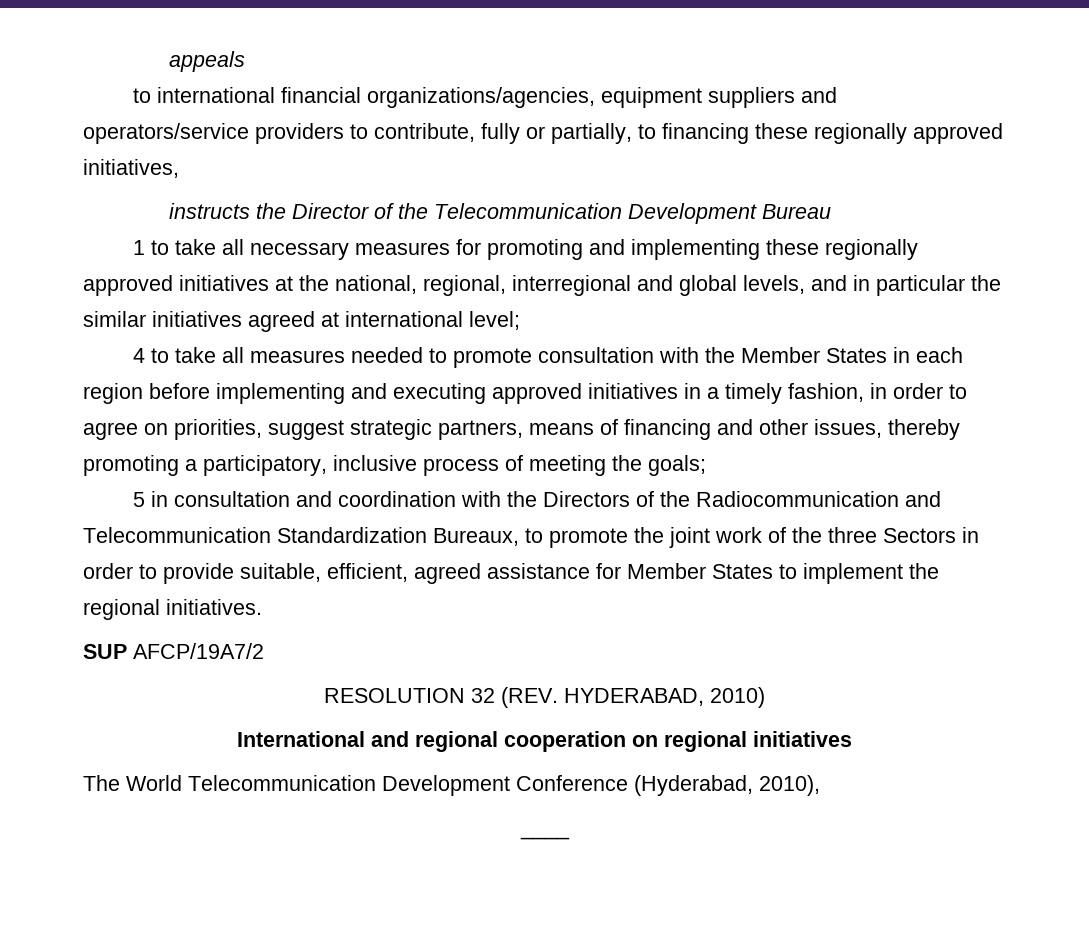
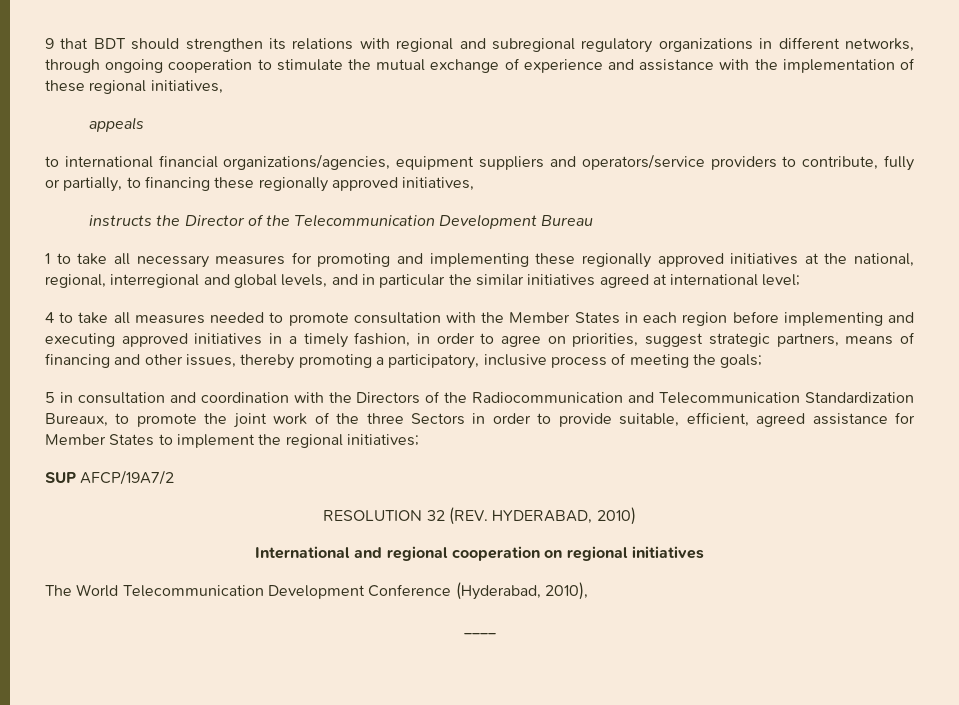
(168, 61) none -> [45,37,914,53] [45,58,916,73] [45,80,223,94] 9 that BDT should strengthen its relations with regional and subregional regulatory organizations in different networks, through ongoing cooperation to stimulate the mutual exchange of experience and assistance with the implementation of these regional initiatives, //
[166,599,262,615] initiatives. -> [346,434,419,446] initiatives;

